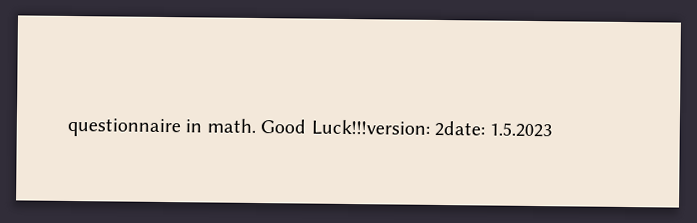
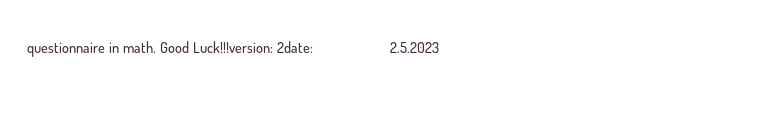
[489,122,553,138] 1.5.2023 -> [390,42,439,53] 2.5.2023

